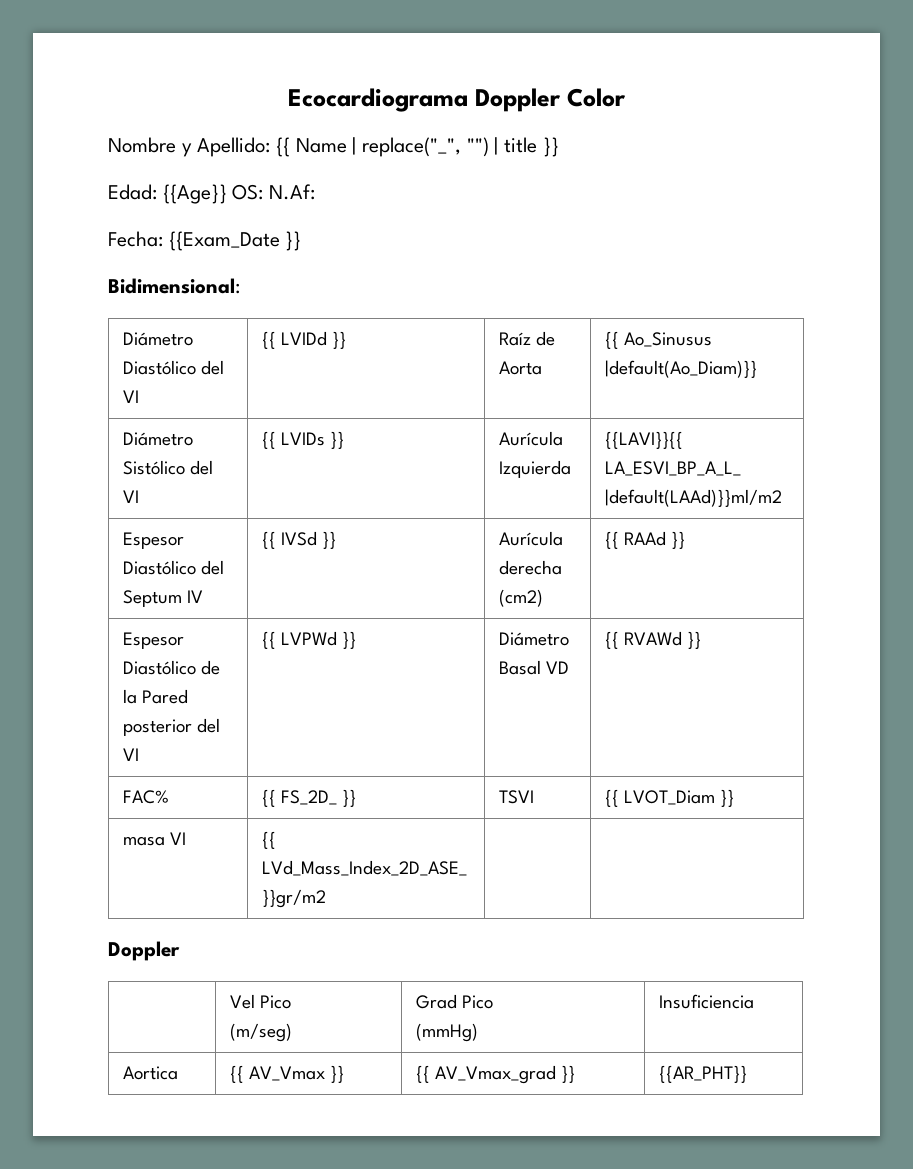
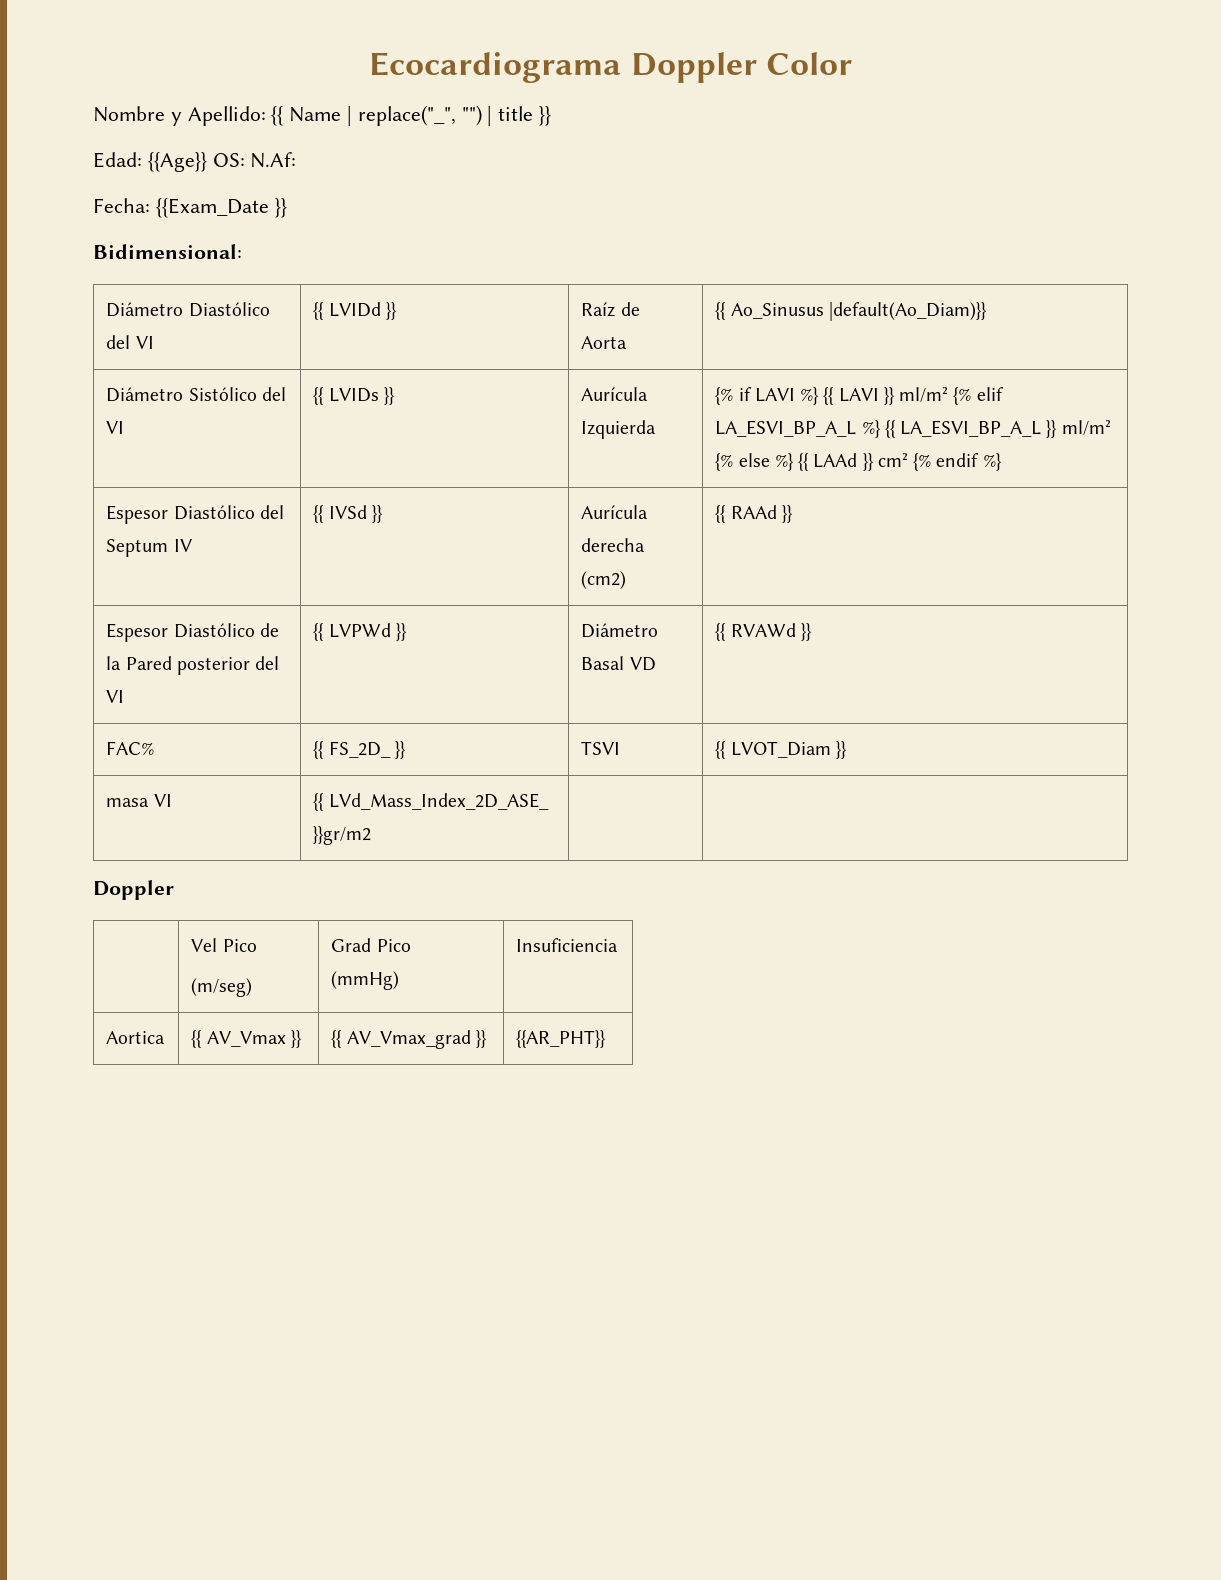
[604,431,683,449] [604,461,741,476] [604,489,782,507] {{LAVI}}{{ LA_ESVI_BP_A_L_ |default(LAAd)}}ml/m2 -> [715,387,1004,405] [715,420,1111,438] [715,453,1002,471] {% if LAVI %} {{ LAVI }} ml/m² {% elif LA_ESVI_BP_A_L %} {{ LA_ESVI_BP_A_L }} ml/m² {% else %} {{ LAAd }} cm² {% endif %}

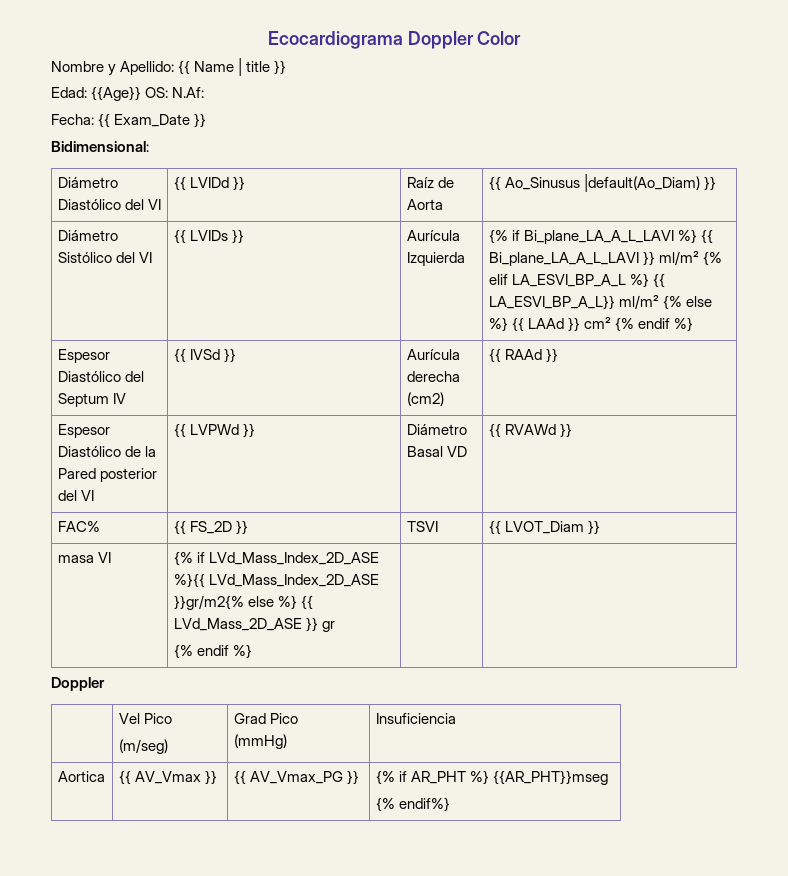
[357,105,493,126] replace("_", "") | -> (243, 67) none
[155,198,269,218] {{Exam_Date -> [98,113,191,128] {{ Exam_Date
[828,302,987,321] |default(Ao_Diam)}} -> [583,174,716,192] |default(Ao_Diam) }}
[754,387,879,405] LAVI %} {{ LAVI -> [523,229,713,244] [488,252,639,266] Bi_plane_LA_A_L_LAVI %} {{ Bi_plane_LA_A_L_LAVI
[900,420,1058,438] LA_ESVI_BP_A_L }} -> [488,295,615,310] LA_ESVI_BP_A_L}}
[328,741,391,758] FS_2D_ -> [189,521,232,534] FS_2D
[313,793,549,811] [313,826,372,845] {{ LVd_Mass_Index_2D_ASE_ }}gr/m2 -> [173,551,379,566] [173,573,379,588] [173,595,313,610] [173,617,335,632] [173,644,252,659] {% if LVd_Mass_Index_2D_ASE %}{{ LVd_Mass_Index_2D_ASE }}gr/m2{% else %} {{ LVd_Mass_2D_ASE }} gr // {% endif %}
[346,1030,487,1049] [516,1030,607,1048] AV_Vmax_grad }} | {{AR_PHT}} -> [249,770,359,785] [375,770,608,785] [375,797,450,812] AV_Vmax_PG }} | {% if AR_PHT %} {{AR_PHT}}mseg // {% endif%}

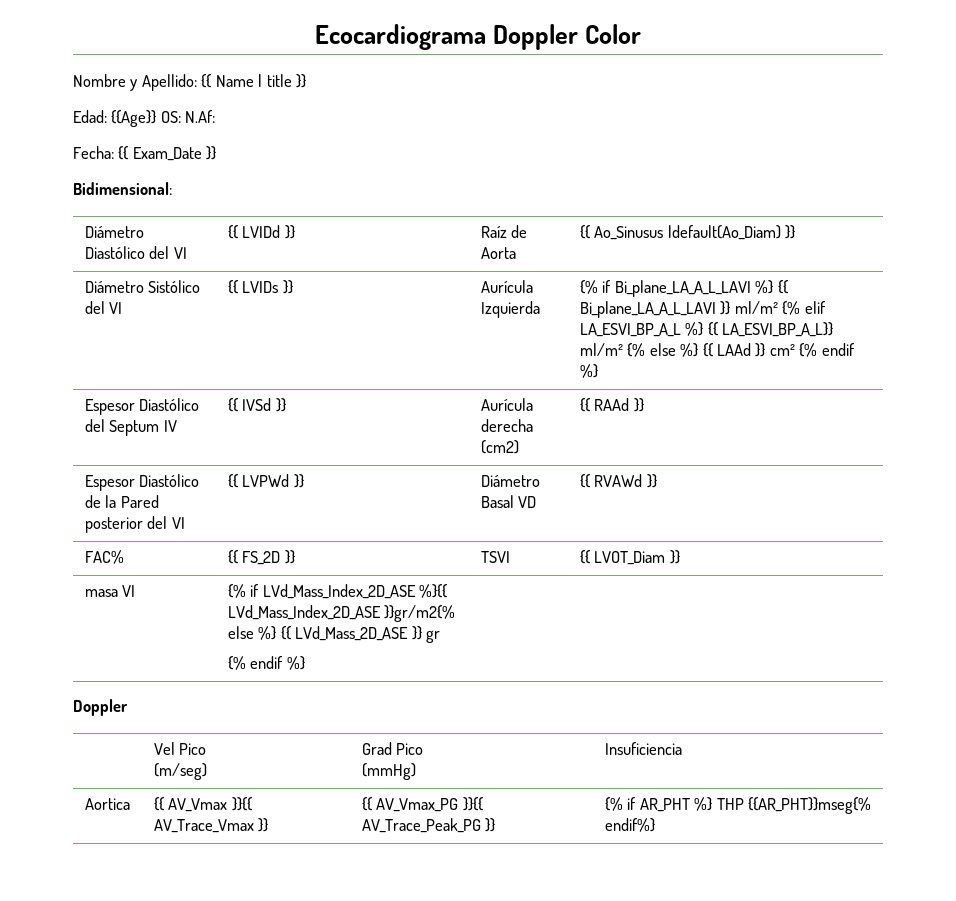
(201, 777) none -> [231,797,253,811] [153,819,254,833] }}{{ AV_Trace_Vmax
(343, 777) none -> [462,797,484,811] [361,818,481,833] }}{{ AV_Trace_Peak_PG
[492,770,608,785] [375,797,395,812] {{AR_PHT}}mseg // {% -> [716,797,872,814] THP {{AR_PHT}}mseg{%

